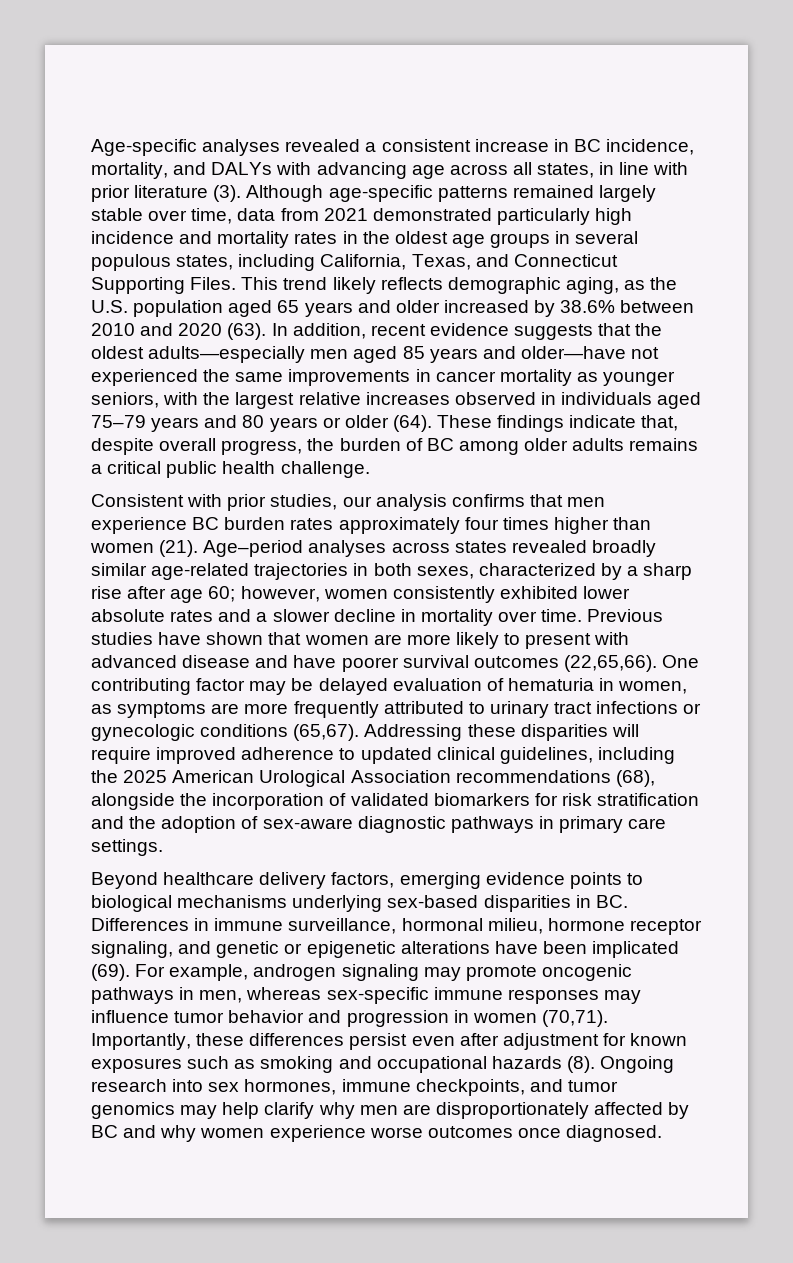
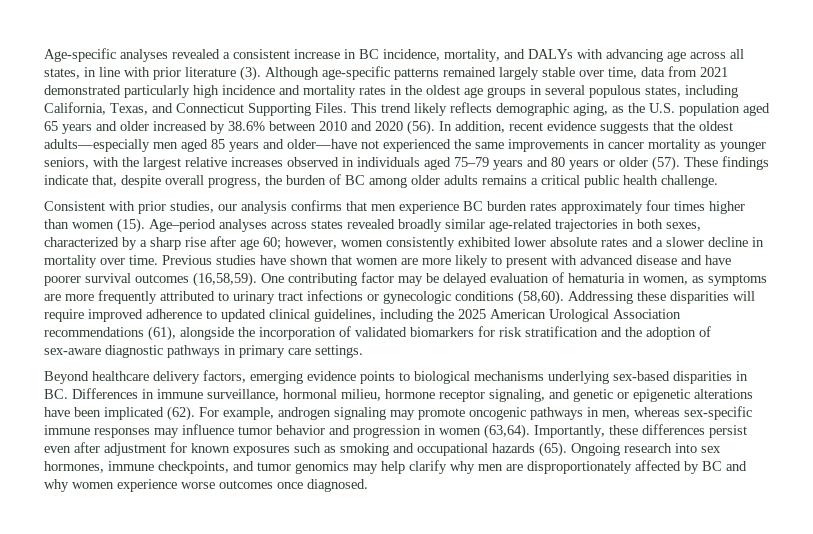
[227,323,267,340] (63). -> [407,120,435,135] (56).
[392,415,432,432] (64). -> [652,156,680,171] (57).
[159,540,199,557] (21). -> [117,218,145,233] (15).
[563,655,657,672] (22,65,66). -> [193,272,257,287] (16,58,59).
[293,724,360,741] (65,67). -> [518,290,564,305] (58,60).
[615,770,655,787] (68), -> [148,326,176,341] (61),
[91,964,130,981] (69). -> [167,406,195,421] (62).
[541,1010,608,1027] (70,71). -> [484,424,530,439] (63,64).
[566,1056,595,1073] (8). -> [539,442,567,457] (65).

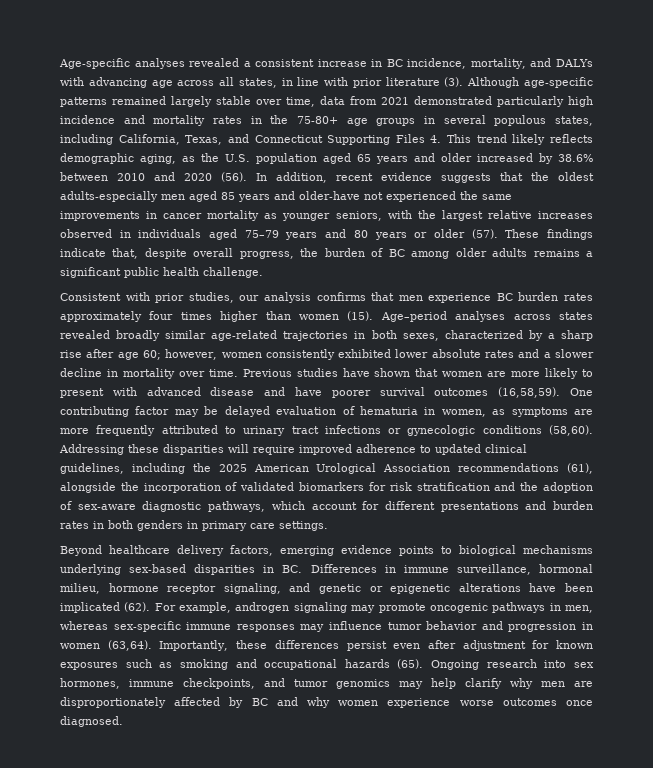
[426,85,460,95] oldest -> [297,116,338,124] 75-80+
[315,103,347,113] Files. -> [395,134,442,143] Files 4.
[44,139,150,152] adults—especially -> [60,191,158,202] adults-especially
[287,139,357,149] older—have -> [299,191,360,200] older-have
[541,175,580,185] critical -> [60,267,121,278] significant
[167,345,220,358] pathways -> [208,501,593,512] [60,520,183,531] pathways, which account for different presentations and burden rates in both genders

